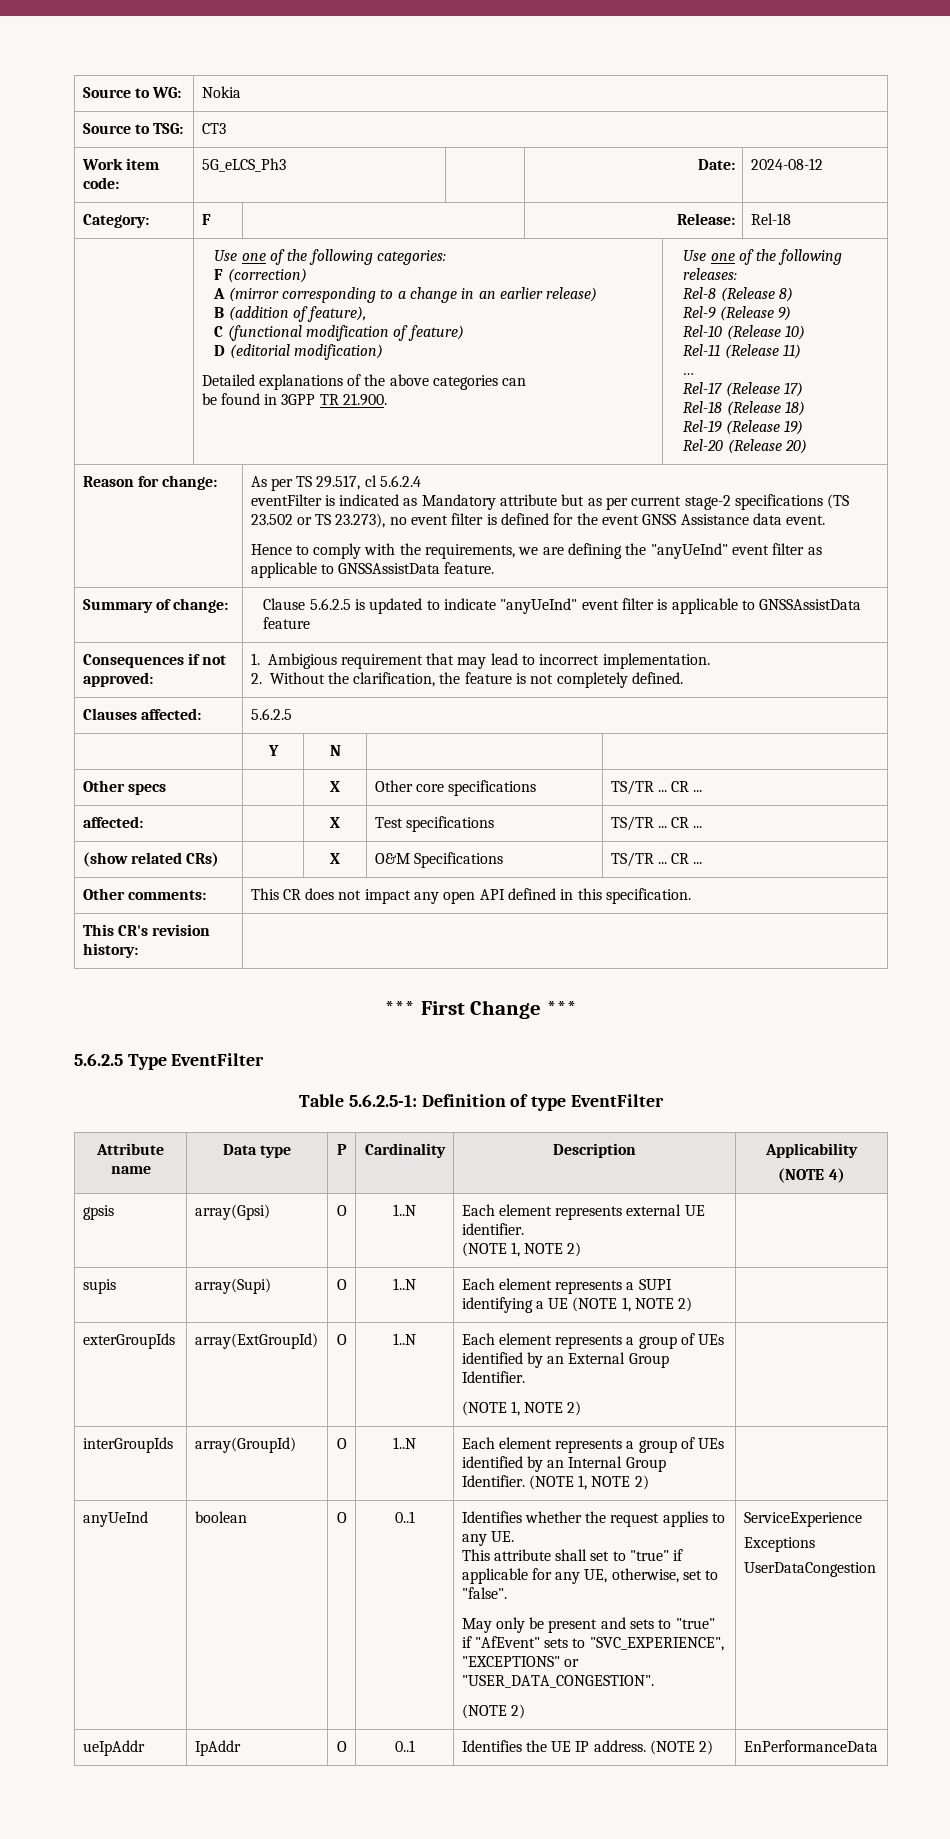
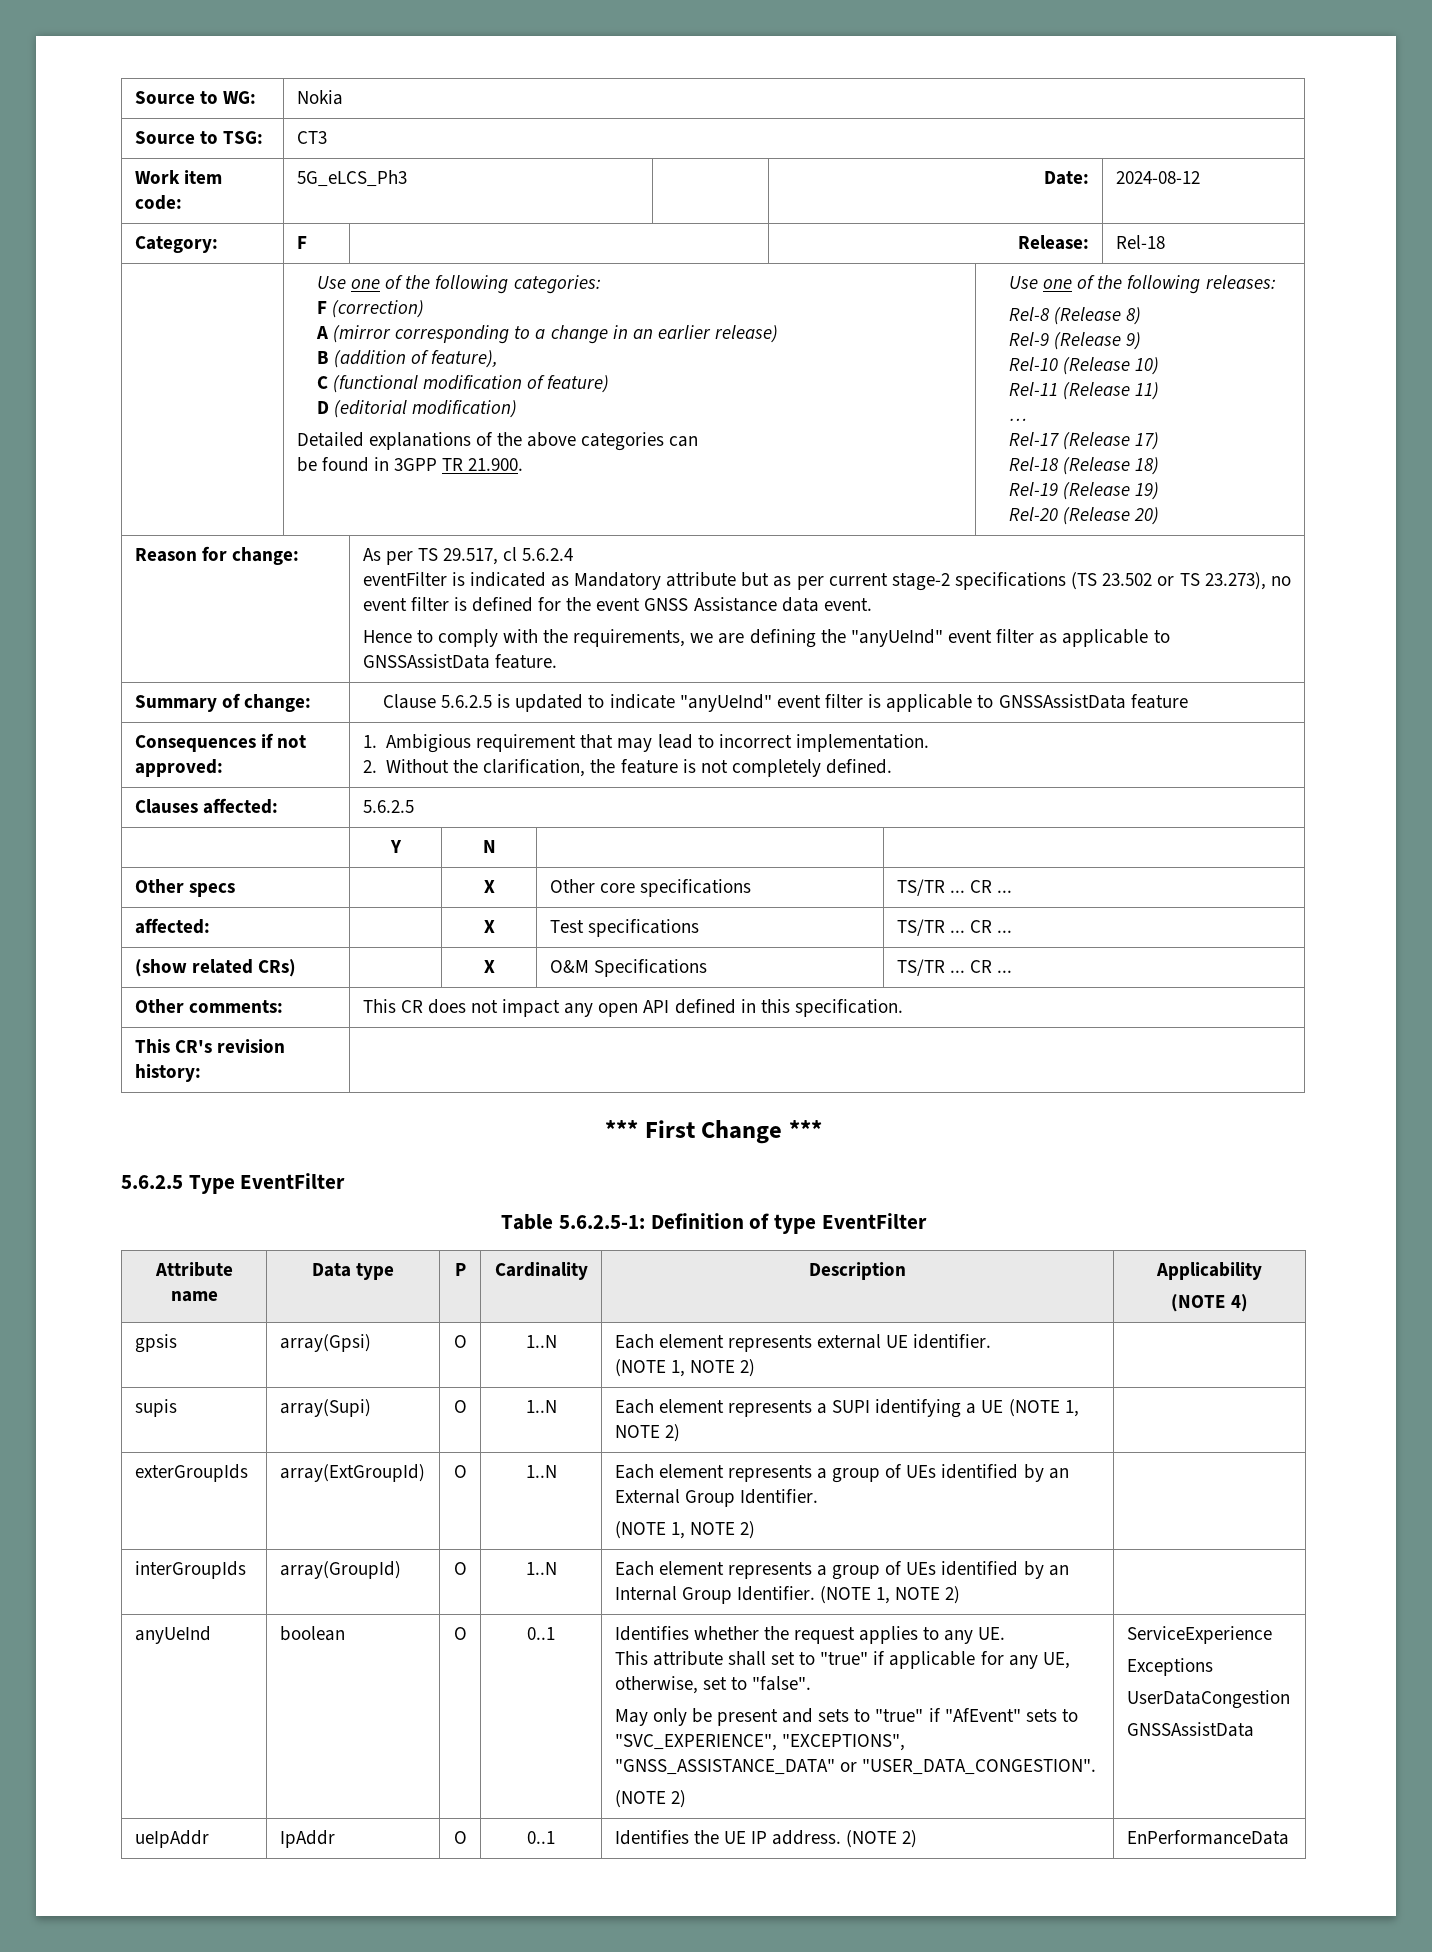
[461,1656,560,1667] "EXCEPTIONS" -> [781,1734,905,1751] [614,1759,835,1775] "EXCEPTIONS", "GNSS_ASSISTANCE_DATA"
(876, 1569) none -> [1126,1722,1254,1737] // GNSSAssistData

